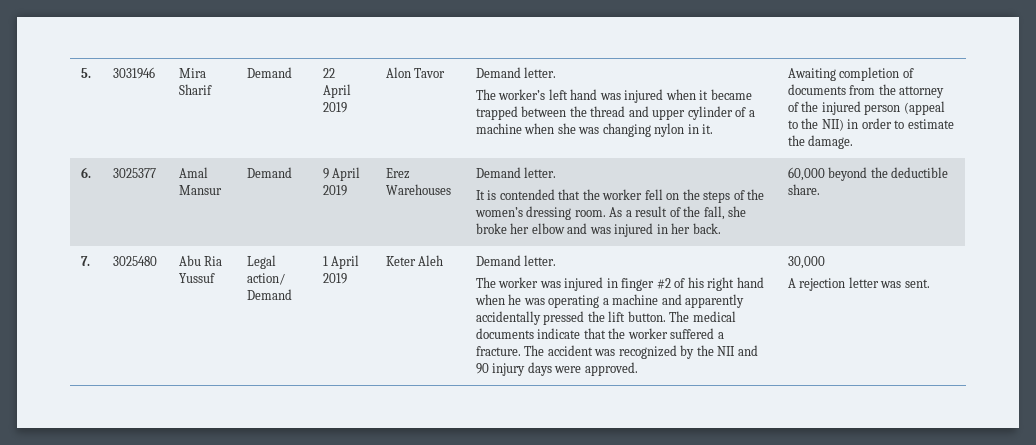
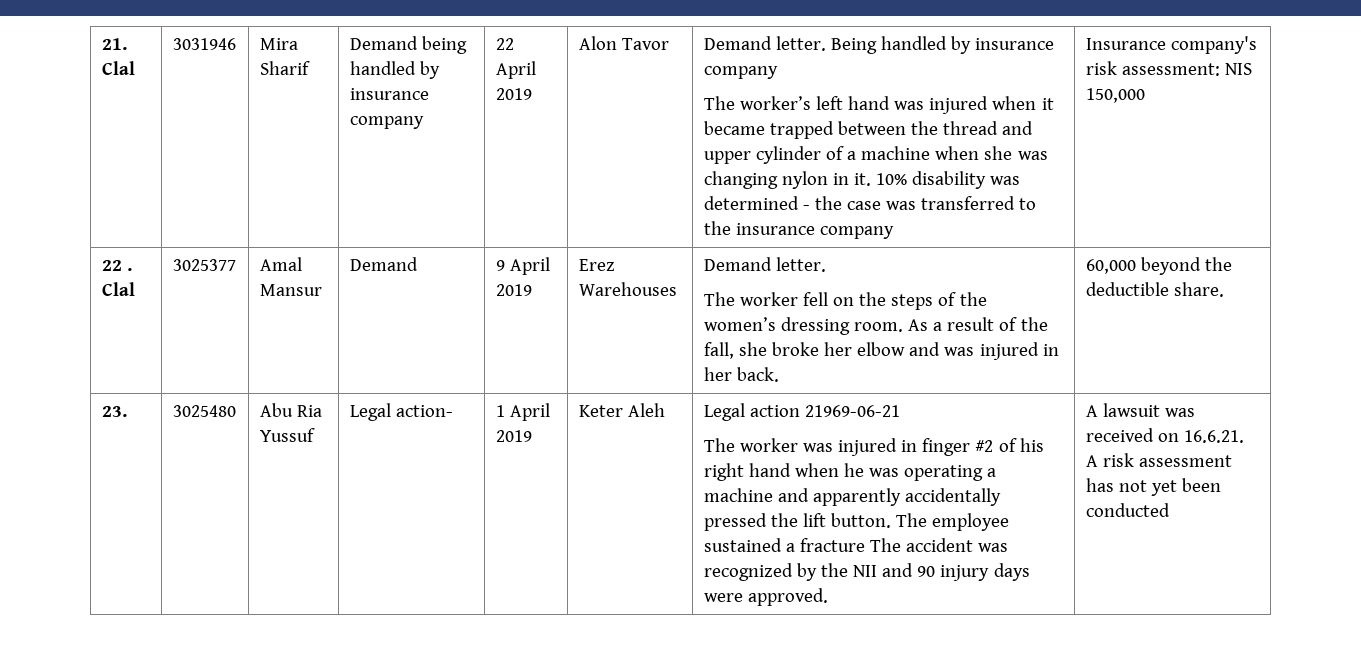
[80,68,91,78] 5. -> [101,38,127,50] [101,61,135,75] 21. Clal
(292, 72) none -> [421,36,467,54] [349,61,440,79] [349,88,429,100] [349,116,424,129] being handled by insurance company
(557, 72) none -> [830,36,1055,54] [703,66,778,79] Being handled by insurance company
[787,67,914,81] [787,84,945,98] [787,101,945,115] [787,118,954,131] [787,135,854,149] [80,167,91,178] | Awaiting completion of documents from the attorney of the injured person (appeal to the NII) in order to estimate the damage. // 6. -> [876,171,1021,189] [703,196,1037,210] [703,221,894,239] [1085,36,1257,54] [1085,61,1252,76] [1085,88,1145,103] [101,260,132,271] [101,282,135,296] 10% disability was determined - the case was transferred to the insurance company | Insurance company's risk assessment: NIS 150,000 // 22 . Clal
[475,189,600,200] It is contended that the -> [703,292,735,306] The
[80,256,90,266] 7. -> [101,406,127,417] 23.
[246,273,285,285] [246,289,292,300] action/ Demand -> [395,405,453,417] action-
[475,255,557,266] Demand letter. -> [703,403,900,421] Legal action 21969-06-21
[692,311,736,322] [475,328,724,339] [475,346,521,356] medical documents indicate that the worker suffered a fracture. -> [932,513,1010,531] [703,538,865,552] employee sustained a fracture
[787,256,825,269] [787,277,930,291] 30,000 // A rejection letter was sent. -> [1085,403,1195,417] [1085,428,1244,443] [1085,453,1232,467] [1085,478,1222,496] [1085,503,1170,517] A lawsuit was received on 16.6.21. A risk assessment has not yet been conducted

